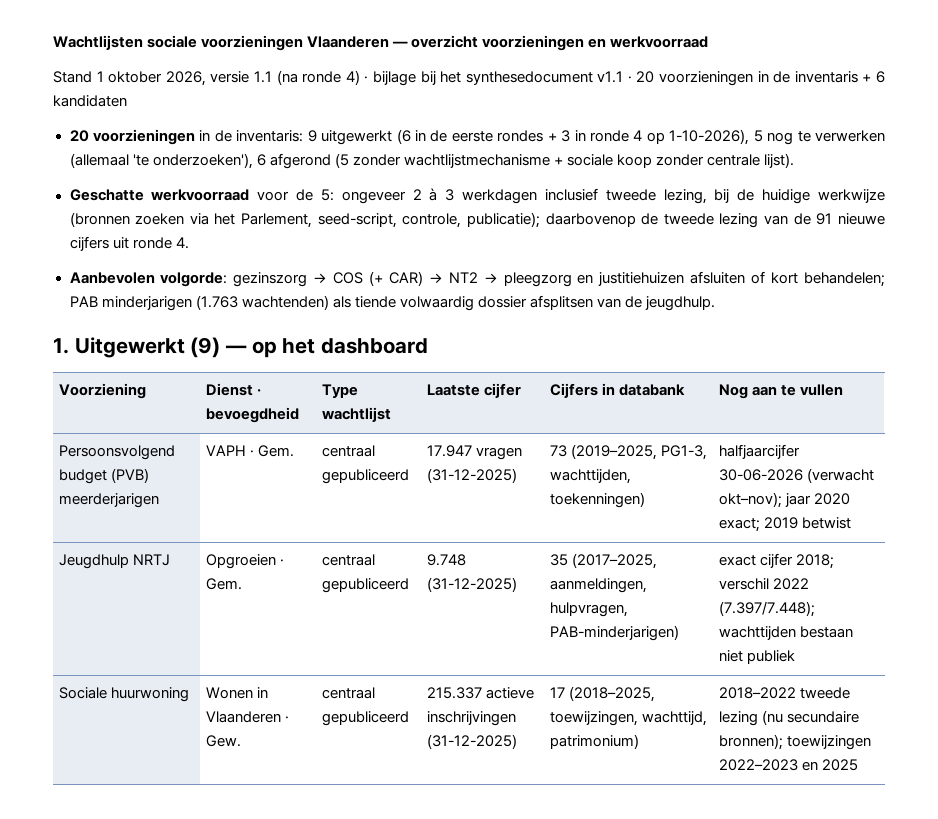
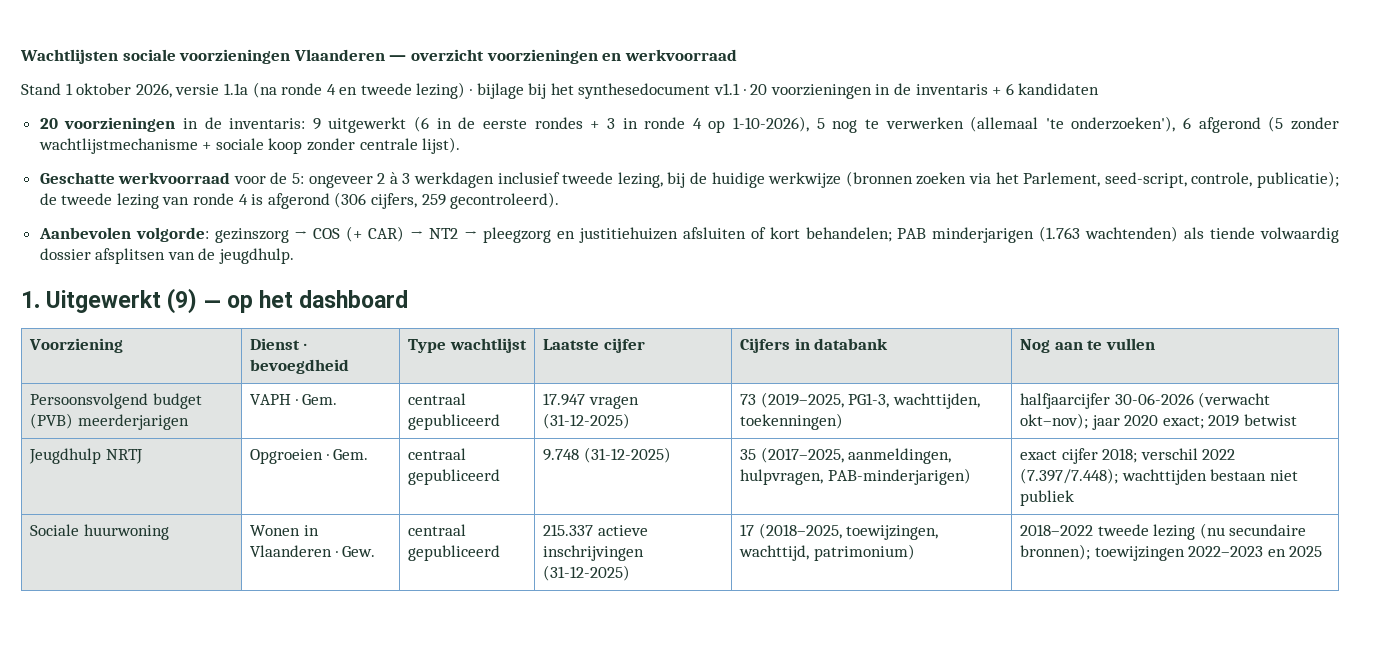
[253,71,272,83] 1.1 -> [223,83,248,95] 1.1a
[345,70,360,85] 4) -> [326,82,466,99] 4 en tweede lezing)
[545,213,636,227] daarbovenop -> (1339, 179) none
[793,213,885,225] [69,236,189,251] de 91 nieuwe cijfers uit ronde 4. -> [193,192,560,209] ronde 4 is afgerond (306 cijfers, 259 gecontroleerd).

